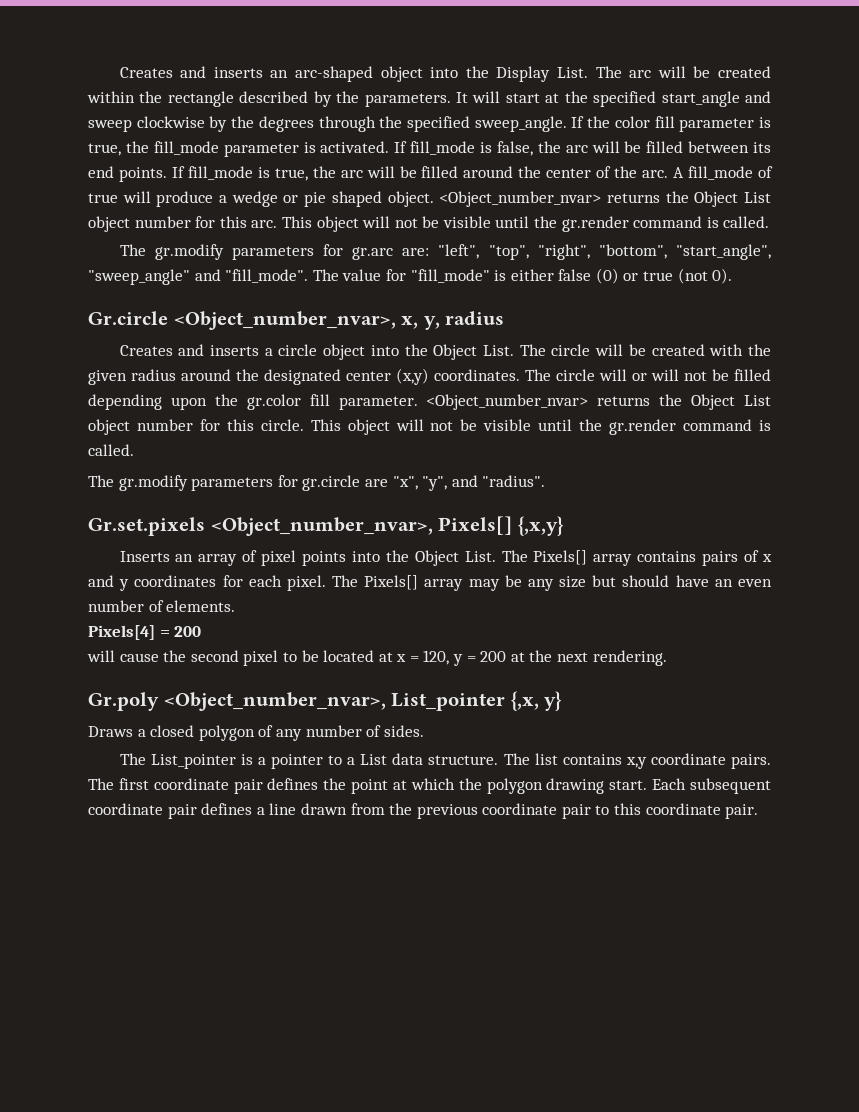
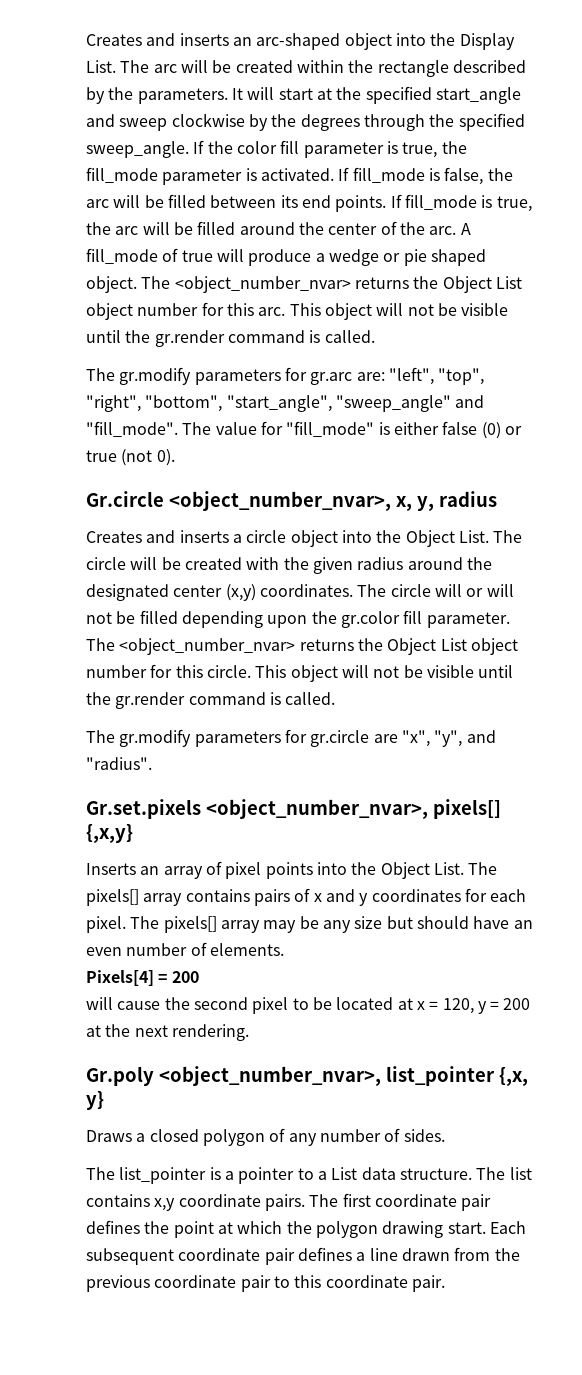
[439,191,602,207] <Object_number_nvar> -> [141,276,351,293] The <object_number_nvar>
[173,311,396,330] <Object_number_nvar>, -> [168,491,391,511] <object_number_nvar>,
[426,394,589,410] <Object_number_nvar> -> [86,638,296,655] The <object_number_nvar>
[210,516,513,536] <Object_number_nvar>, Pixels[] -> [205,799,501,819] <object_number_nvar>, pixels[]
[533,550,588,565] Pixels[] -> [86,889,139,906] pixels[]
[364,575,419,590] Pixels[] -> [163,916,217,933] pixels[]
[163,692,506,711] <Object_number_nvar>, List_pointer -> [158,1066,495,1086] <object_number_nvar>, list_pointer
[150,754,236,769] List_pointer -> [119,1167,207,1184] list_pointer

